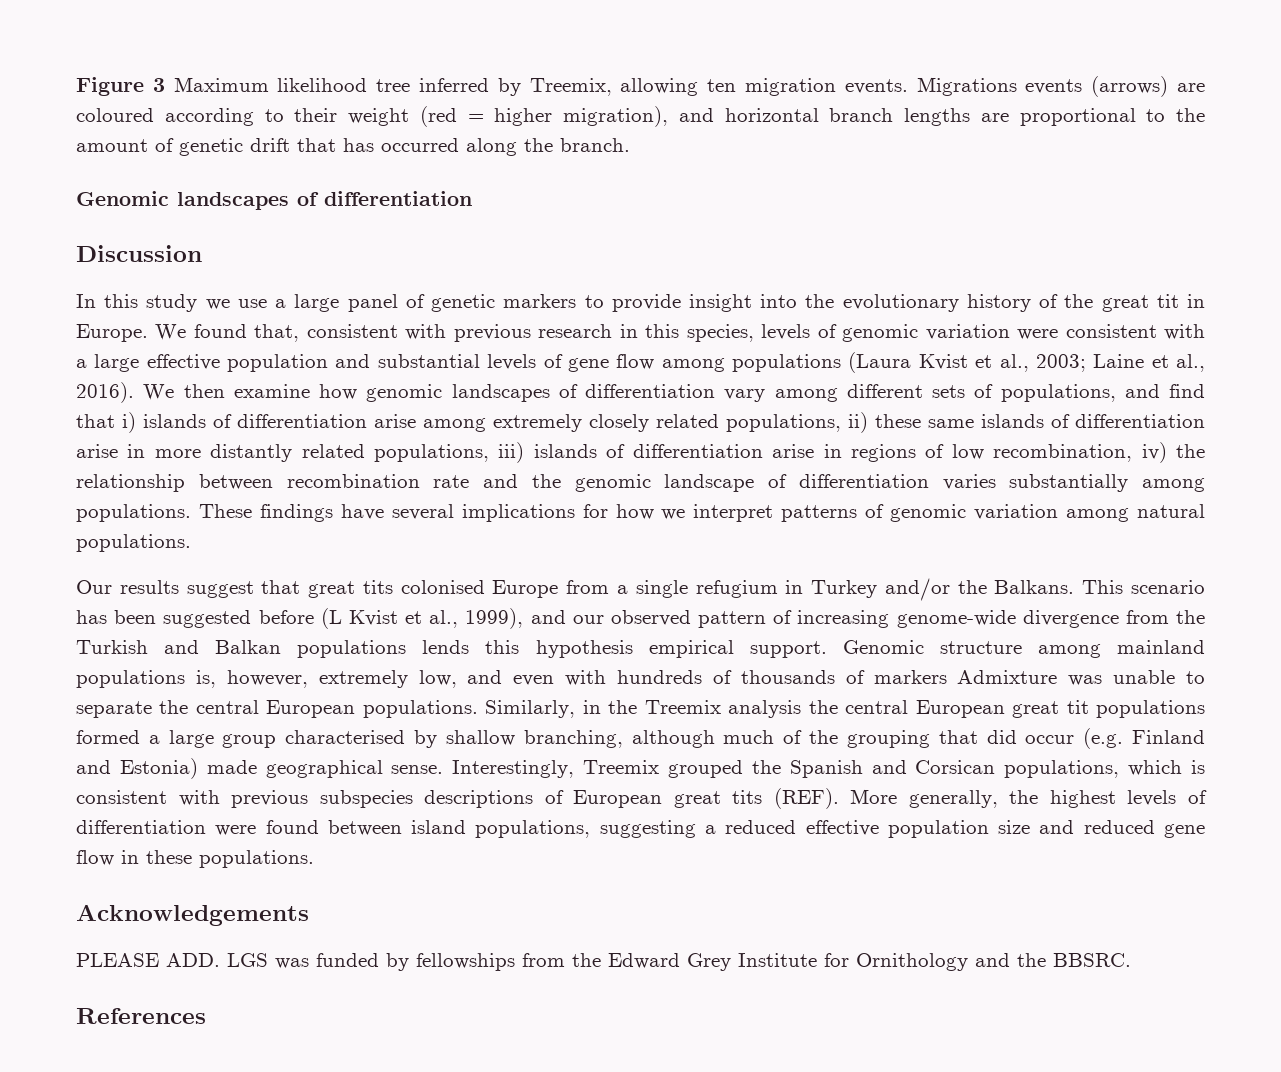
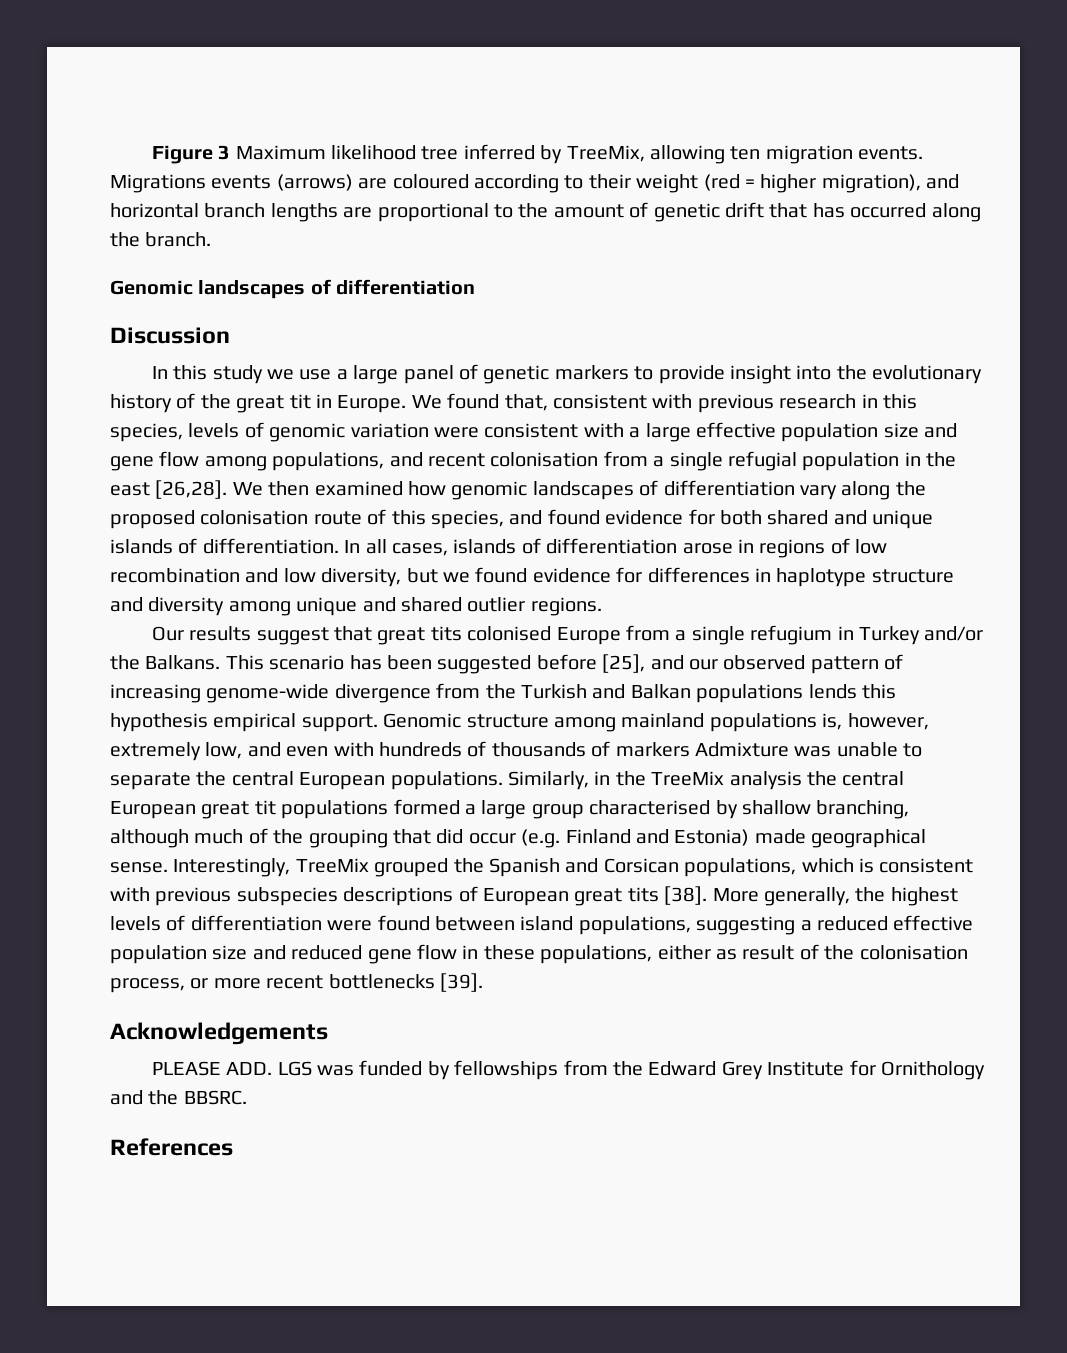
[529,78,612,96] Treemix, -> [566,145,645,162] TreeMix,
[335,352,1205,373] [76,382,134,403] and substantial levels of gene flow among populations (Laura Kvist et al., 2003; Laine et al., 2016). -> [883,423,958,438] [110,451,957,471] [110,480,228,499] size and gene flow among populations, and recent colonisation from a single refugial population in the east [26,28].
[233,384,310,398] examine -> [314,481,403,496] examined
[774,384,1205,402] [76,412,1205,433] [76,442,1205,463] [76,474,1205,492] [76,504,1205,522] [76,534,191,552] among different sets of populations, and find that i) islands of differentiation arise among extremely closely related populations, ii) these same islands of differentiation arise in more distantly related populations, iii) islands of differentiation arise in regions of low recombination, iv) the relationship between recombination rate and the genomic landscape of differentiation varies substantially among populations. These findings have several implications for how we interpret patterns of genomic variation among natural populations. -> [841,481,926,500] [110,509,934,529] [110,538,888,558] [110,567,954,587] [110,597,602,616] along the proposed colonisation route of this species, and found evidence for both shared and unique islands of differentiation. In all cases, islands of differentiation arose in regions of low recombination and low diversity, but we found evidence for differences in haplotype structure and diversity among unique and shared outlier regions.
[320,608,524,629] (L Kvist et al., 1999), -> [602,654,646,673] [25],
[644,700,721,714] Treemix -> [651,771,725,786] TreeMix
[583,760,660,774] Treemix -> [295,858,369,873] TreeMix
[773,788,839,809] (REF). -> [664,886,708,905] [38].
[199,850,314,868] populations. -> [540,944,968,964] [110,973,483,993] populations, either as result of the colonisation process, or more recent bottlenecks [39].

